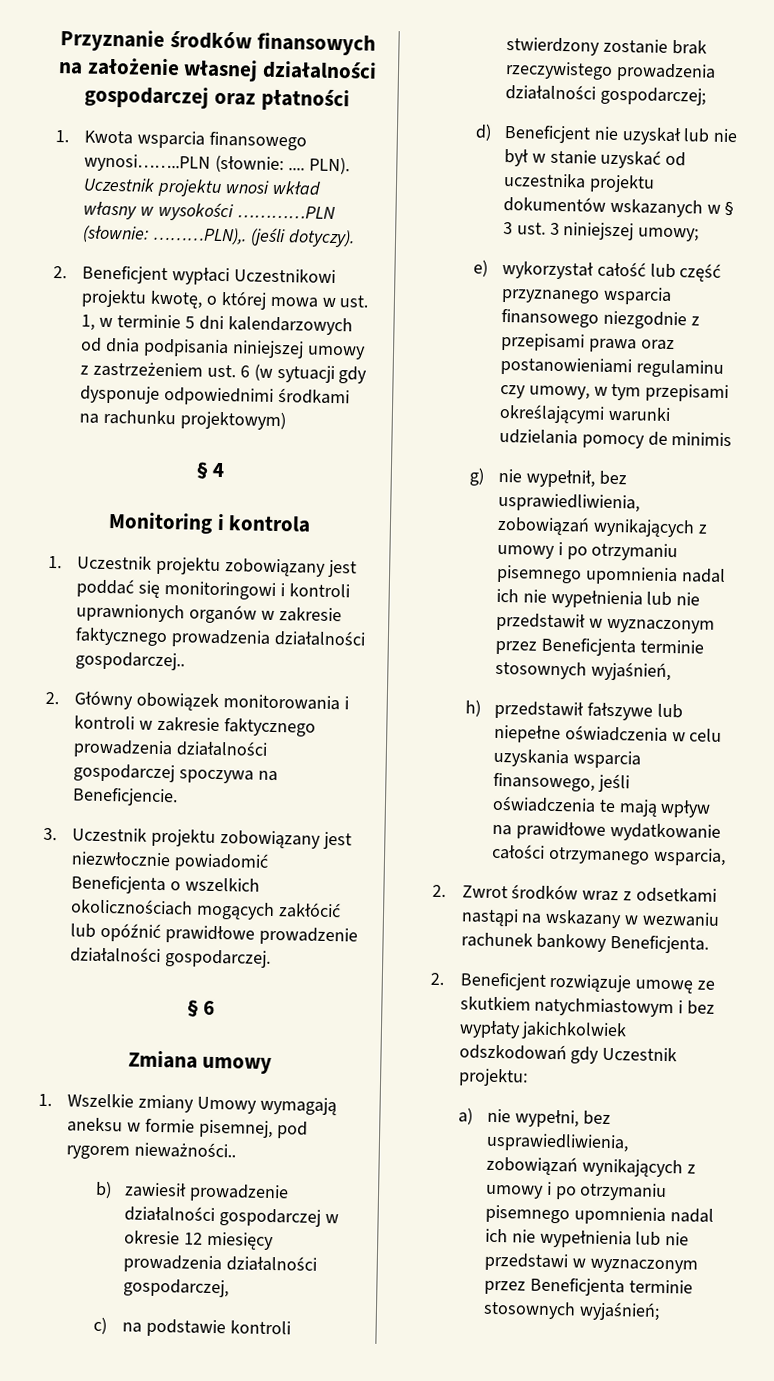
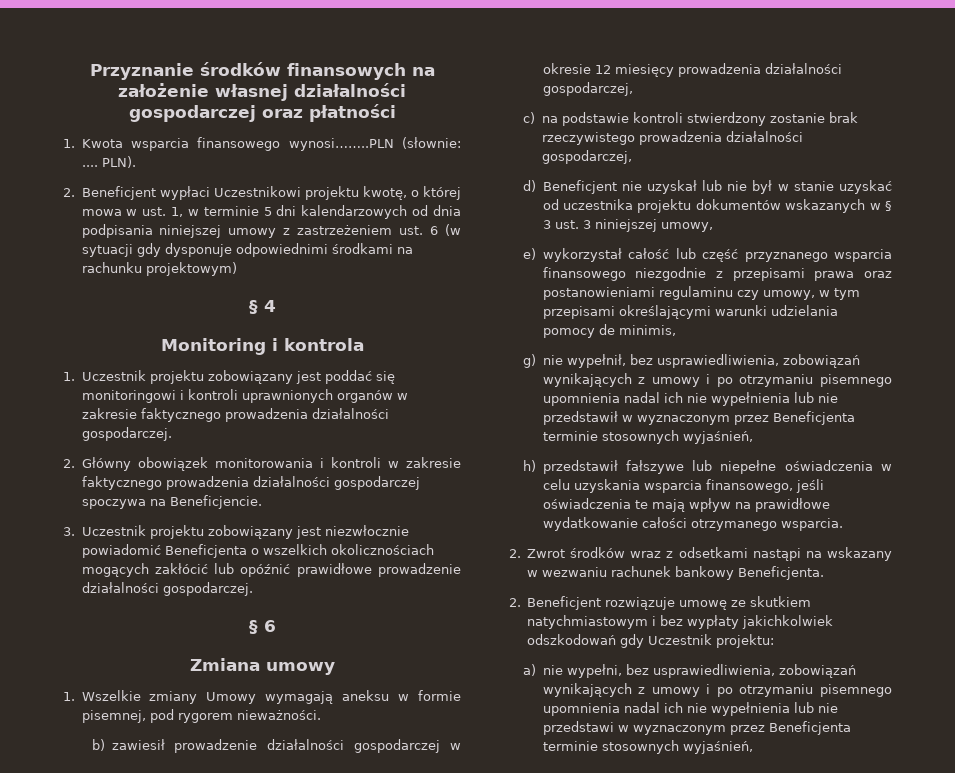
[83,177,321,197] [83,201,336,222] [82,225,355,248] Uczestnik projektu wnosi wkład własny w wysokości …………PLN (słownie: ………PLN),. (jeśli dotyczy). -> (136, 162) none
[75,651,186,671] gospodarczej.. -> [81,427,172,441] gospodarczej.
[134,1141,237,1159] nieważności.. -> [236,710,321,720] nieważności.
[599,86,706,106] gospodarczej; -> [541,150,632,164] gospodarczej,
[638,227,700,242] umowy; -> [660,222,713,232] umowy,
[671,432,733,447] minimis -> [618,325,676,336] minimis,
[652,847,726,867] wsparcia, -> [780,518,843,531] wsparcia.
[578,1301,660,1321] wyjaśnień; -> [682,741,753,754] wyjaśnień,

